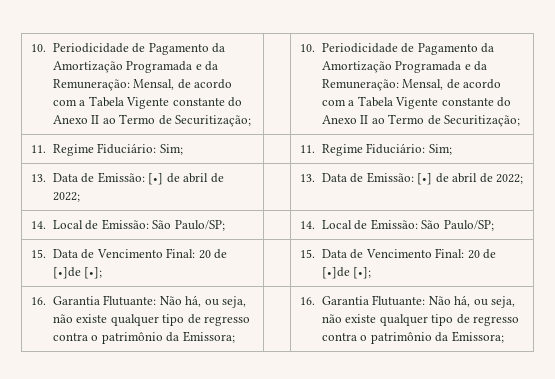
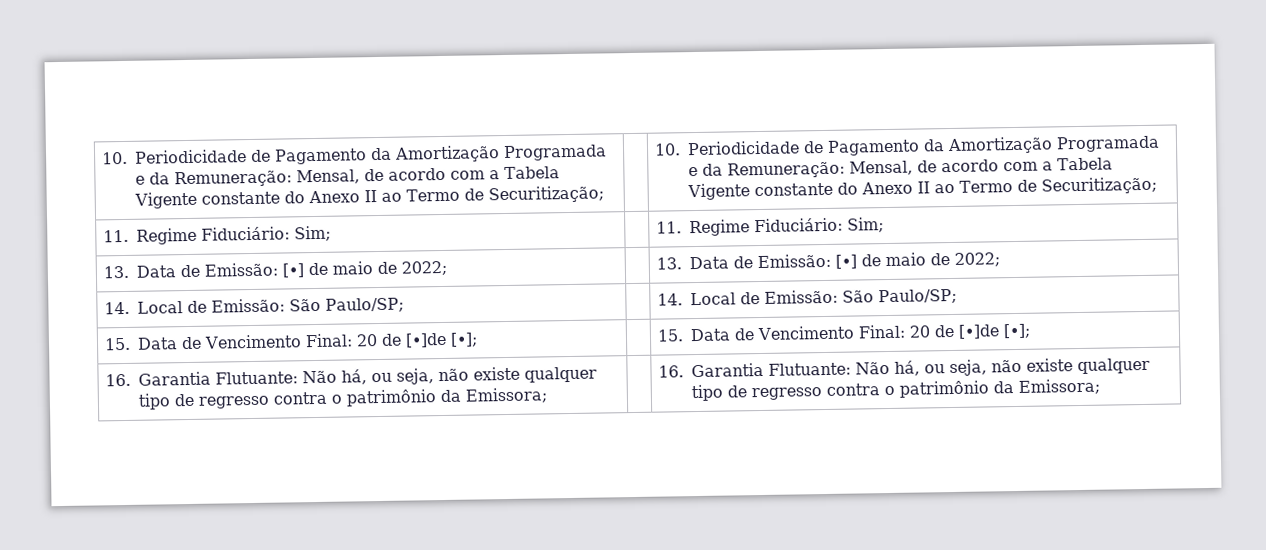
[183,173,209,183] abril -> [331,261,373,275] maio
[452,173,478,183] abril -> [884,252,926,267] maio

